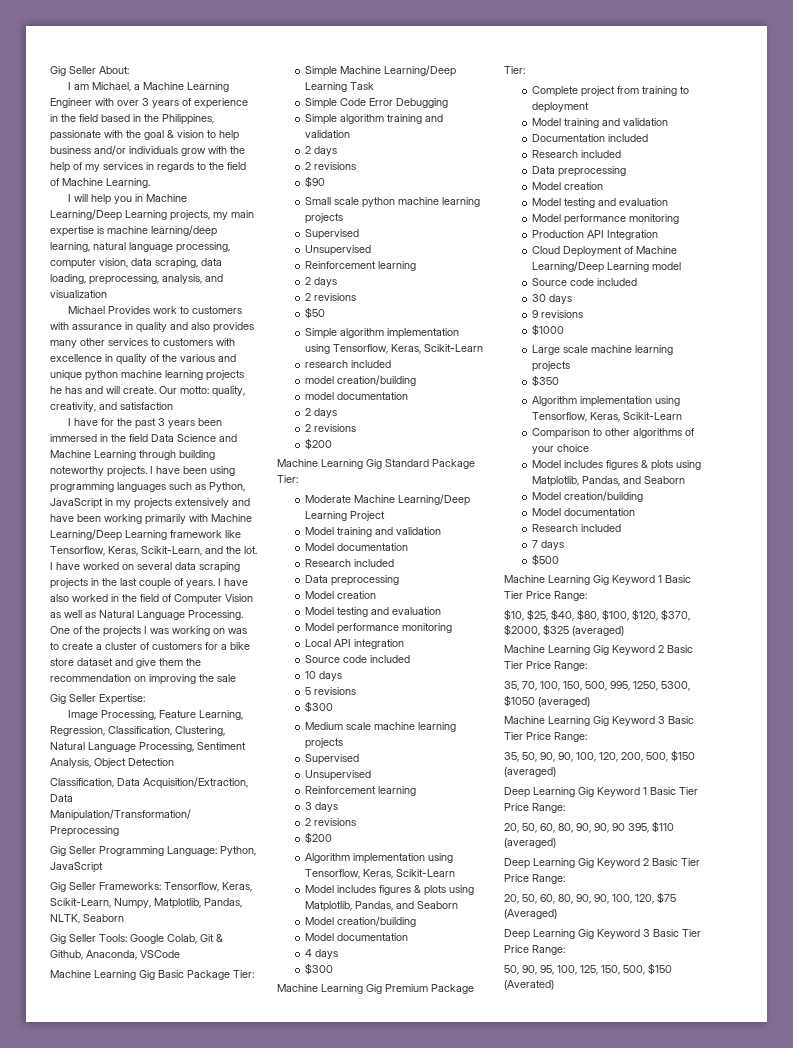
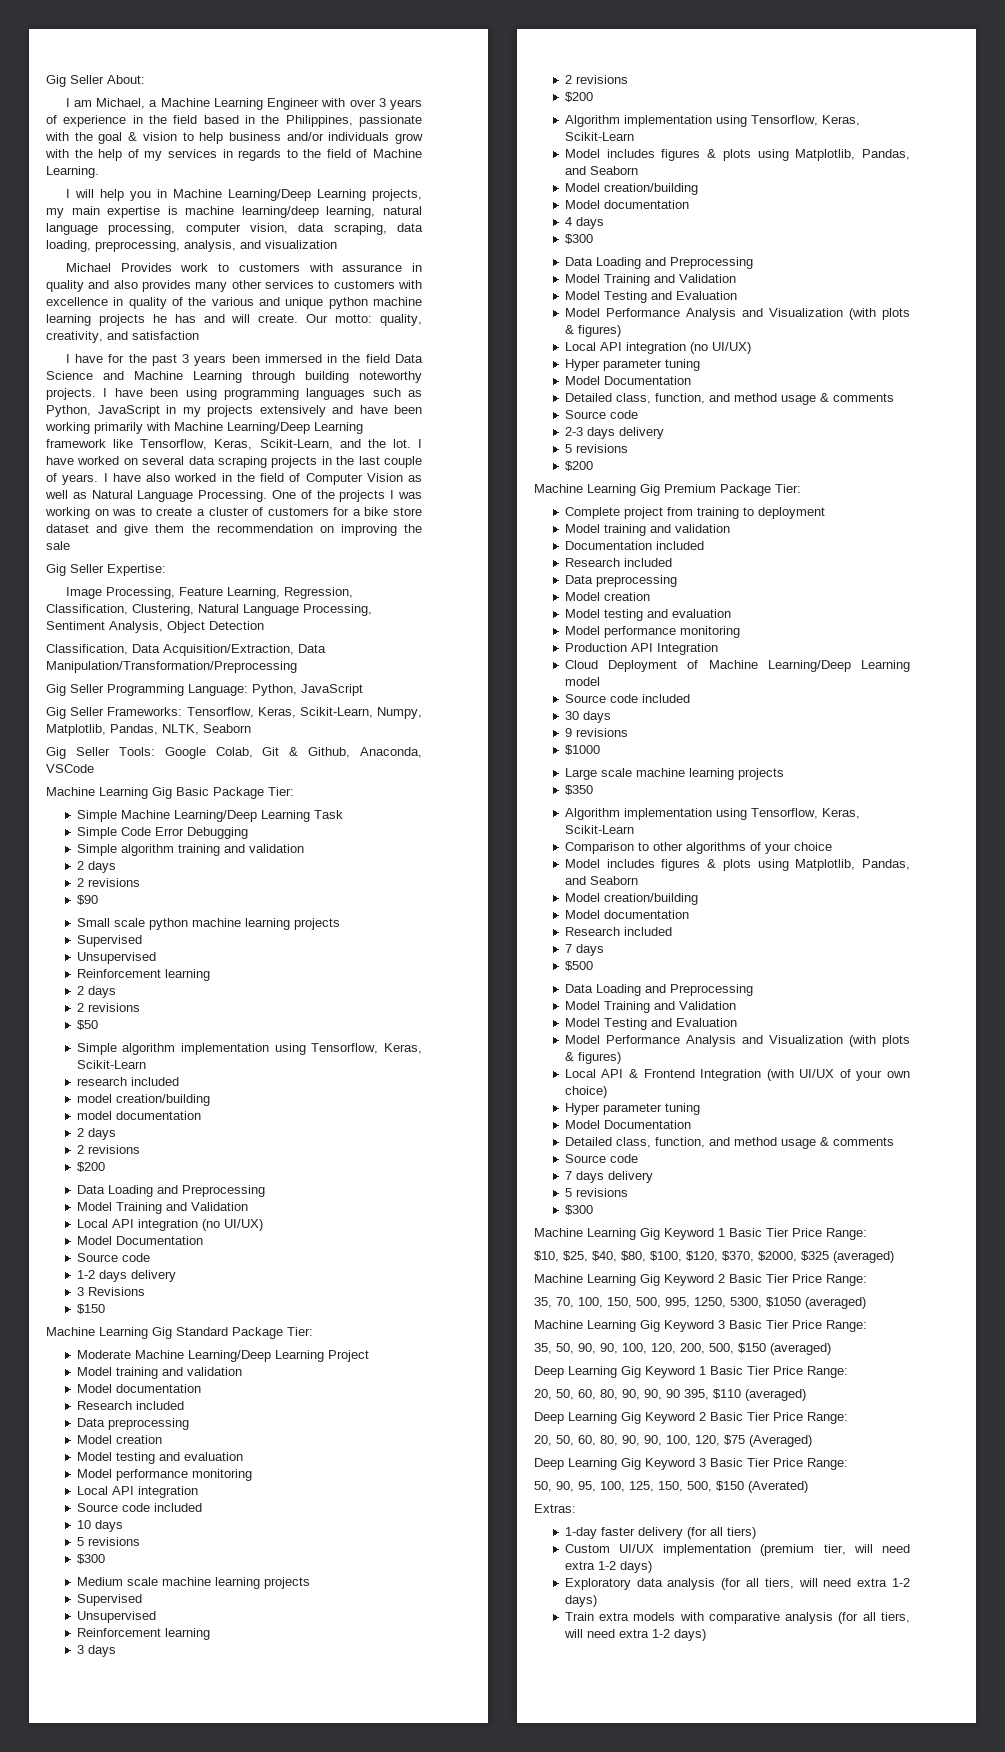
(333, 444) none -> [76,1185,265,1197] [76,1202,248,1214] [76,1219,263,1231] [76,1236,203,1245] [76,1253,150,1262] [76,1270,176,1282] [76,1287,145,1296] [76,1304,105,1314] // Data Loading and Preprocessing // Model Training and Validation // Local API integration (no UI/UX) // Model Documentation // Source code // 1-2 days delivery // 3 Revisions // $150
(334, 969) none -> [564,257,753,269] [564,274,736,286] [564,291,737,303] [564,308,910,320] [564,325,621,337] [564,342,751,354] [564,359,700,371] [564,376,691,385] [564,393,894,405] [564,410,638,419] [564,427,664,439] [564,444,628,453] [564,461,593,471] // Data Loading and Preprocessing // Model Training and Validation // Model Testing and Evaluation // Model Performance Analysis and Visualization (with plots & figures) // Local API integration (no UI/UX) // Hyper parameter tuning // Model Documentation // Detailed class, function, and method usage & comments // Source code // 2-3 days delivery // 5 revisions // $200
(560, 560) none -> [564,984,753,996] [564,1001,736,1013] [564,1018,737,1030] [564,1035,910,1047] [564,1052,621,1064] [564,1069,910,1081] [564,1086,607,1098] [564,1103,700,1115] [564,1120,691,1129] [564,1137,894,1149] [564,1154,638,1163] [564,1171,653,1183] [564,1188,628,1197] [564,1205,593,1215] // Data Loading and Preprocessing // Model Training and Validation // Model Testing and Evaluation // Model Performance Analysis and Visualization (with plots & figures) // Local API & Frontend Integration (with UI/UX of your own choice) // Hyper parameter tuning // Model Documentation // Detailed class, function, and method usage & comments // Source code // 7 days delivery // 5 revisions // $300
(554, 985) none -> [534,1504,576,1513] [564,1527,756,1539] [564,1544,910,1556] [564,1561,652,1573] [564,1578,910,1590] [564,1595,597,1607] [564,1612,910,1624] [563,1629,706,1641] // Extras: // 1-day faster delivery (for all tiers) // Custom UI/UX implementation (premium tier, will need extra 1-2 days) // Exploratory data analysis (for all tiers, will need extra 1-2 days) // Train extra models with comparative analysis (for all tiers, will need extra 1-2 days)

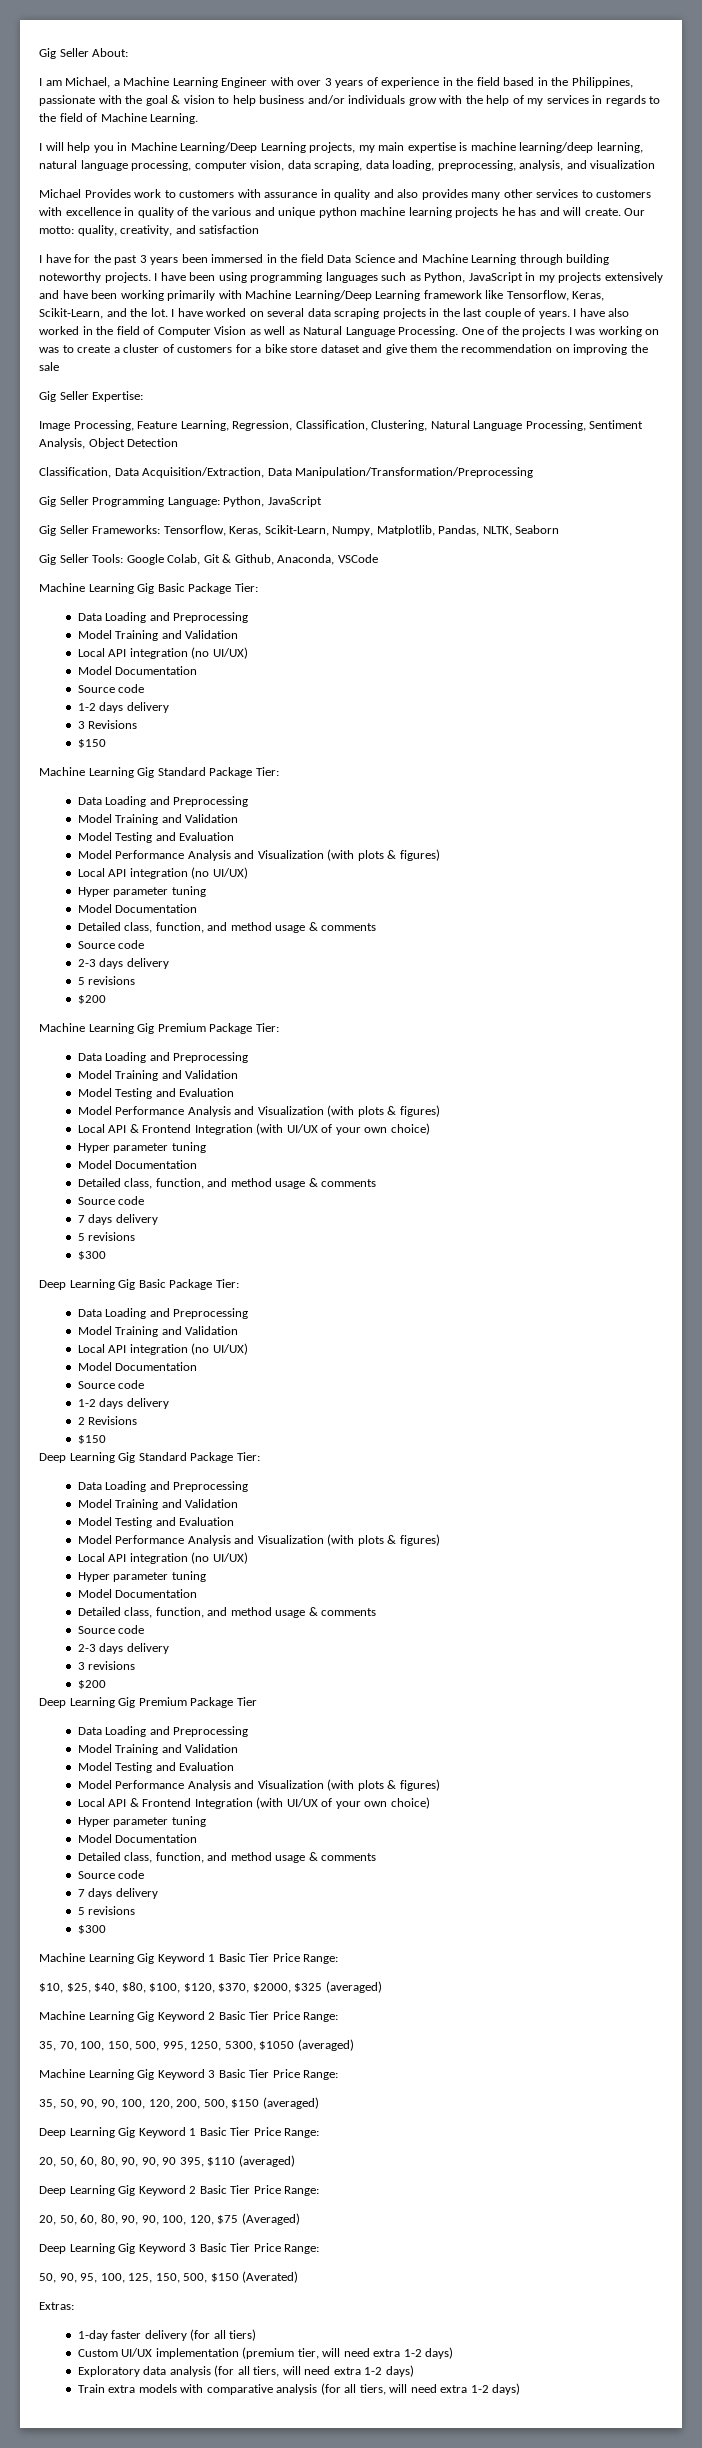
[76,810,343,822] [76,827,248,839] [76,844,304,856] [76,861,116,873] [76,878,140,887] [76,895,98,905] [76,918,340,930] [76,935,142,947] [76,952,156,964] [76,969,210,981] [76,986,116,998] [76,1003,140,1012] [76,1020,98,1030] [76,1043,422,1055] [76,1060,146,1069] [76,1077,179,1086] [76,1094,210,1106] [76,1111,201,1120] [76,1128,116,1140] [76,1145,140,1154] [76,1162,105,1172] // Simple Machine Learning/Deep Learning Task // Simple Code Error Debugging // Simple algorithm training and validation // 2 days // 2 revisions // $90 // Small scale python machine learning projects // Supervised // Unsupervised // Reinforcement learning // 2 days // 2 revisions // $50 // Simple algorithm implementation using Tensorflow, Keras, Scikit-Learn // research included // model creation/building // model documentation // 2 days // 2 revisions // $200 -> (258, 587) none
[76,1350,369,1362] [76,1367,242,1379] [76,1384,201,1393] [76,1401,184,1410] [76,1418,189,1430] [76,1435,162,1444] [76,1452,243,1464] [76,1469,252,1481] [76,1486,198,1498] [76,1503,202,1512] [76,1520,123,1532] [76,1537,140,1546] [76,1554,105,1564] [76,1577,310,1589] [76,1594,142,1606] [76,1611,156,1623] [76,1628,210,1640] [76,1645,116,1657] [564,75,628,84] [564,92,593,102] [564,115,860,127] [564,132,634,141] [564,149,910,161] [564,166,638,175] [564,183,698,195] [564,200,689,209] [564,217,604,229] [564,234,593,244] // Moderate Machine Learning/Deep Learning Project // Model training and validation // Model documentation // Research included // Data preprocessing // Model creation // Model testing and evaluation // Model performance monitoring // Local API integration // Source code included // 10 days // 5 revisions // $300 // Medium scale machine learning projects // Supervised // Unsupervised // Reinforcement learning // 3 days // 2 revisions // $200 // Algorithm implementation using Tensorflow, Keras, Scikit-Learn // Model includes figures & plots using Matplotlib, Pandas, and Seaborn // Model creation/building // Model documentation // 4 days // $300 -> (279, 771) none
[564,507,825,519] [564,524,730,536] [564,541,704,550] [564,558,672,567] [564,575,677,587] [564,592,650,601] [564,609,731,621] [564,626,740,638] [564,643,718,655] [564,660,910,672] [564,677,600,686] [564,694,690,703] [564,711,611,723] [564,728,628,737] [564,745,600,755] [564,768,784,780] [564,785,593,795] [564,808,860,820] [564,825,634,834] [564,842,832,854] [564,859,910,871] [564,876,638,885] [564,893,698,905] [564,910,689,919] [564,927,672,936] [564,944,604,956] [564,961,593,971] Complete project from training to deployment // Model training and validation // Documentation included // Research included // Data preprocessing // Model creation // Model testing and evaluation // Model performance monitoring // Production API Integration // Cloud Deployment of Machine Learning/Deep Learning model // Source code included // 30 days // 9 revisions // $1000 // Large scale machine learning projects // $350 // Algorithm implementation using Tensorflow, Keras, Scikit-Learn // Comparison to other algorithms of your choice // Model includes figures & plots using Matplotlib, Pandas, and Seaborn // Model creation/building // Model documentation // Research included // 7 days // $500 -> [77,1052,249,1063] [77,1070,239,1081] [77,1088,235,1099] [77,1105,440,1117] [77,1123,430,1135] [77,1142,206,1153] [77,1160,198,1169] [77,1178,377,1189] [77,1196,145,1205] [77,1214,158,1225] [77,1232,136,1241] [77,1251,106,1260] [39,1279,239,1290] [77,1308,249,1319] [77,1326,239,1337] [77,1343,248,1355] [77,1362,198,1371] [77,1380,145,1389] [77,1398,169,1409] [77,1416,138,1425] [77,1435,106,1444] [39,1452,260,1463] [77,1481,249,1492] [77,1499,239,1510] [77,1517,235,1528] [77,1534,440,1546] [77,1552,248,1564] [77,1571,206,1582] [77,1589,198,1598] [77,1607,377,1618] [77,1625,145,1634] [77,1643,169,1654] [77,1661,136,1670] [77,1680,106,1689] [39,1697,257,1708] Data Loading and Preprocessing // Model Training and Validation // Model Testing and Evaluation // Model Performance Analysis and Visualization (with plots & figures) // Local API & Frontend Integration (with UI/UX of your own choice) // Hyper parameter tuning // Model Documentation // Detailed class, function, and method usage & comments // Source code // 7 days delivery // 5 revisions // $300 // Deep Learning Gig Basic Package Tier: // Data Loading and Preprocessing // Model Training and Validation // Local API integration (no UI/UX) // Model Documentation // Source code // 1-2 days delivery // 2 Revisions // $150 // Deep Learning Gig Standard Package Tier: // Data Loading and Preprocessing // Model Training and Validation // Model Testing and Evaluation // Model Performance Analysis and Visualization (with plots & figures) // Local API integration (no UI/UX) // Hyper parameter tuning // Model Documentation // Detailed class, function, and method usage & comments // Source code // 2-3 days delivery // 3 revisions // $200 // Deep Learning Gig Premium Package Tier

